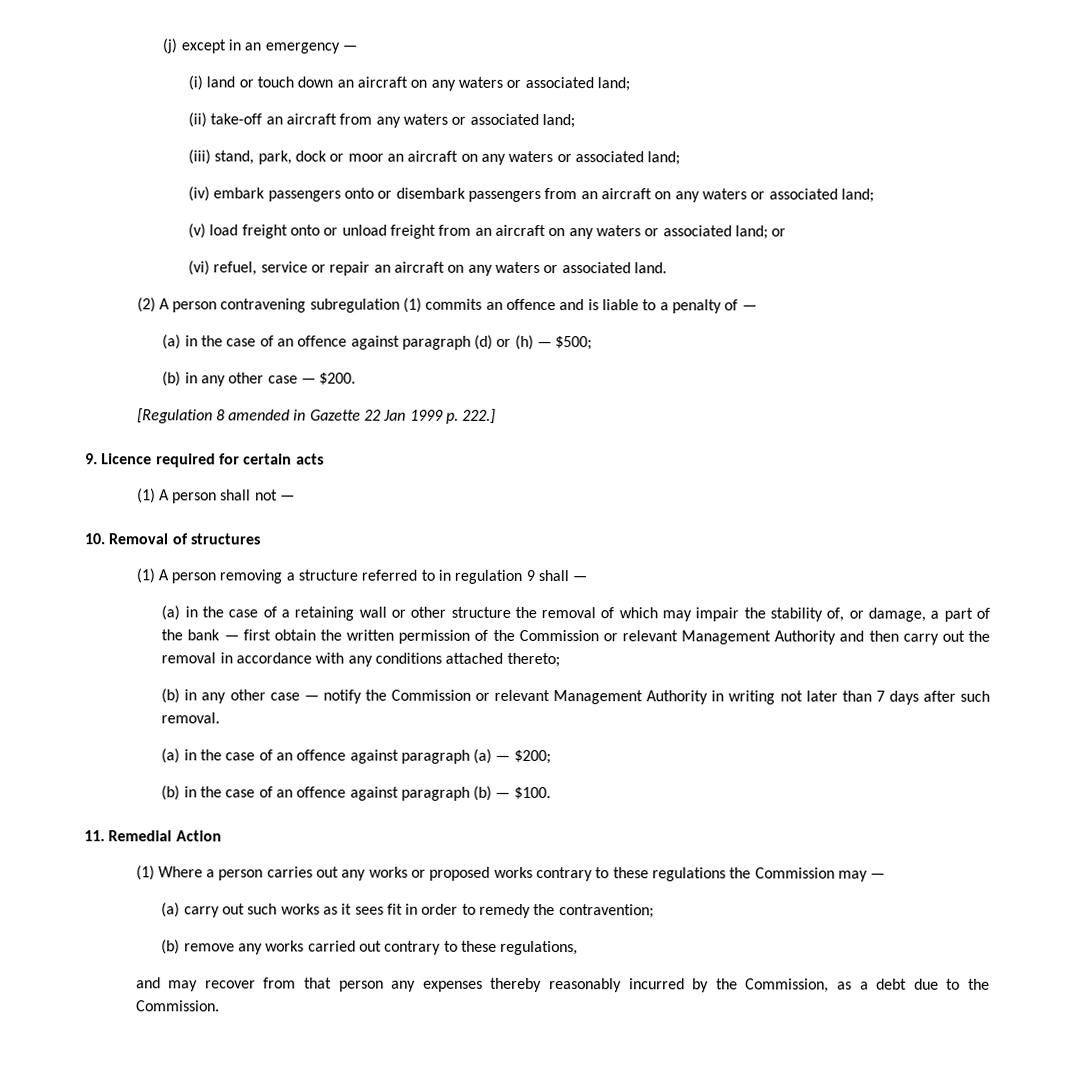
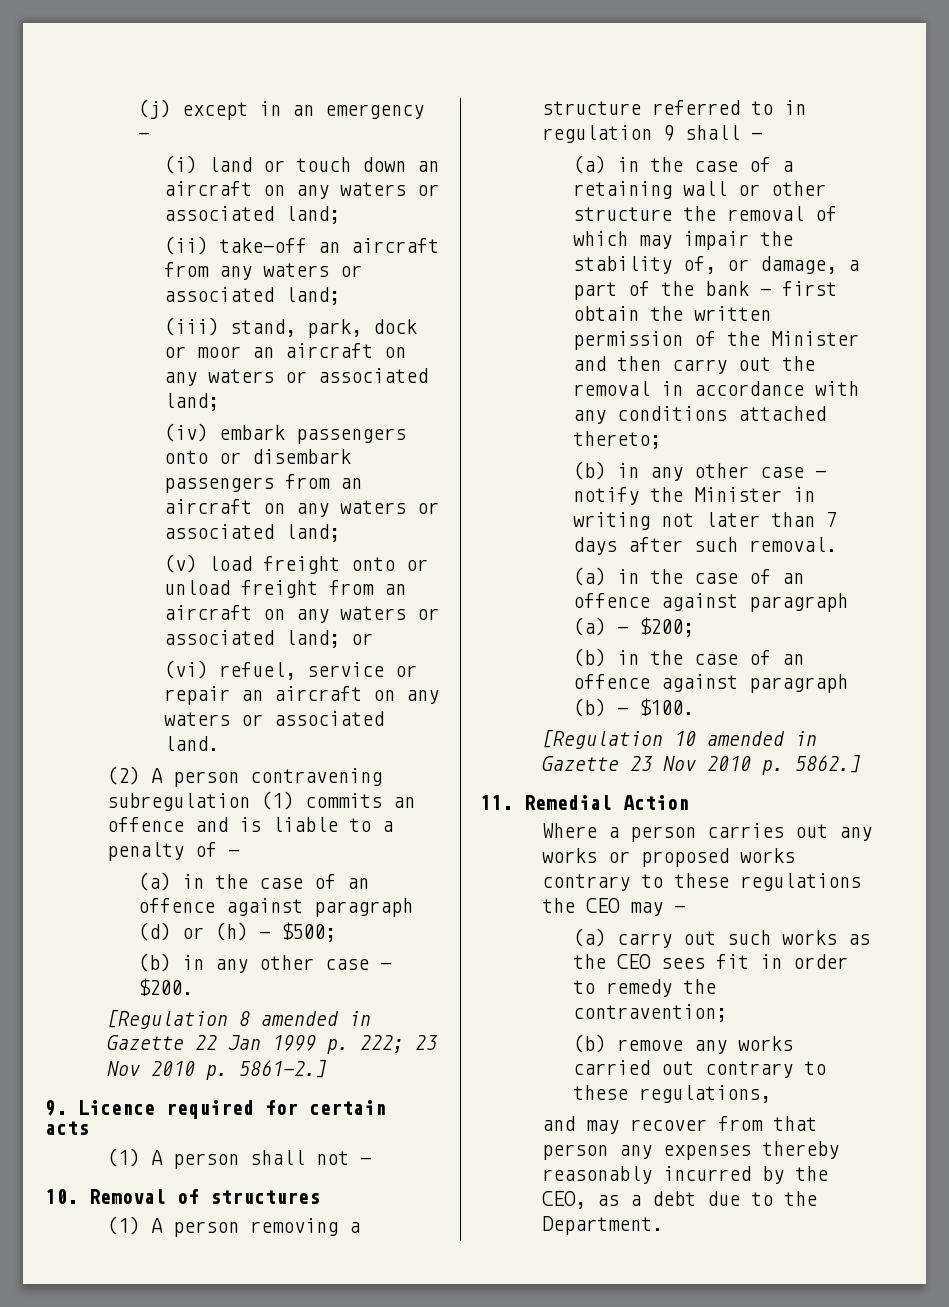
[462,408,497,424] 222.] -> [360,1035,439,1053] [107,1059,328,1080] 222; 23 Nov 2010 p. 5861-2.]
[518,629,837,645] Commission or relevant Management Authority -> [771,331,860,346] Minister
[390,689,709,705] Commission or relevant Management Authority -> [694,487,783,502] Minister
(551, 793) none -> [542,729,818,749] [542,754,862,775] // [Regulation 10 amended in Gazette 23 Nov 2010 p. 5862.]
[135,865,155,881] (1) -> (689, 802) none
[754,867,835,879] Commission -> [586,898,621,913] CEO
[341,903,353,915] it -> [573,954,652,969] the CEO
[745,978,830,993] Commission, -> [542,1191,587,1209] CEO,
[135,1000,220,1012] Commission. -> [542,1216,664,1235] Department.

